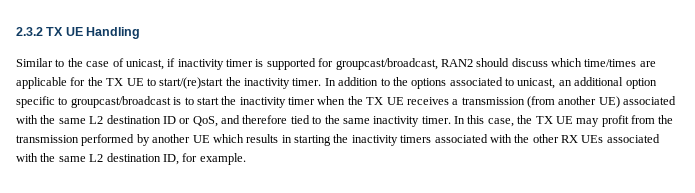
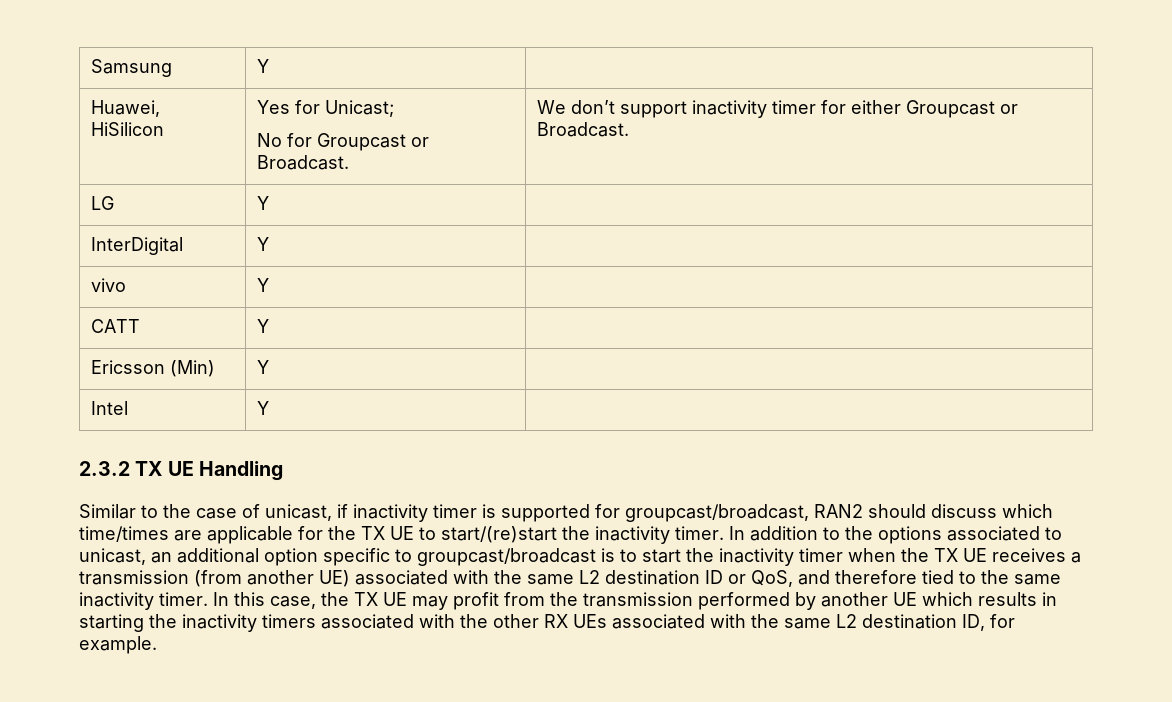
(16, 31) none -> [90,59,172,77] [256,59,269,73] [90,100,160,117] [90,122,164,136] [256,100,394,117] [256,133,429,151] [256,155,349,170] [536,100,1018,118] [536,122,629,137] [90,196,114,210] [256,196,269,210] [90,237,183,255] [256,237,269,251] [90,278,126,292] [256,278,269,292] [90,319,140,333] [256,319,269,333] [90,360,215,377] [256,360,269,374] [90,401,128,415] [256,401,269,415] Samsung | Y | // Huawei, HiSilicon | Yes for Unicast; // No for Groupcast or Broadcast. | We don’t support inactivity timer for either Groupcast or Broadcast. // LG | Y | // InterDigital | Y | // vivo | Y | // CATT | Y | // Ericsson (Min) | Y | // Intel | Y | //

